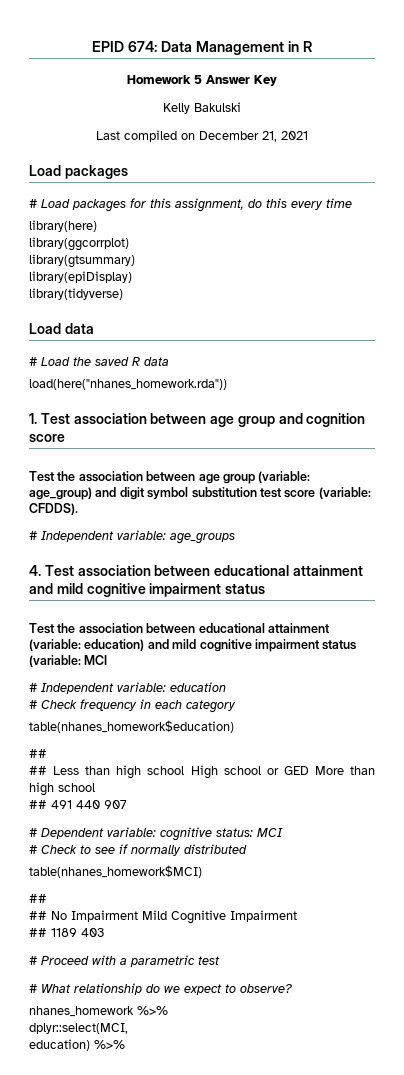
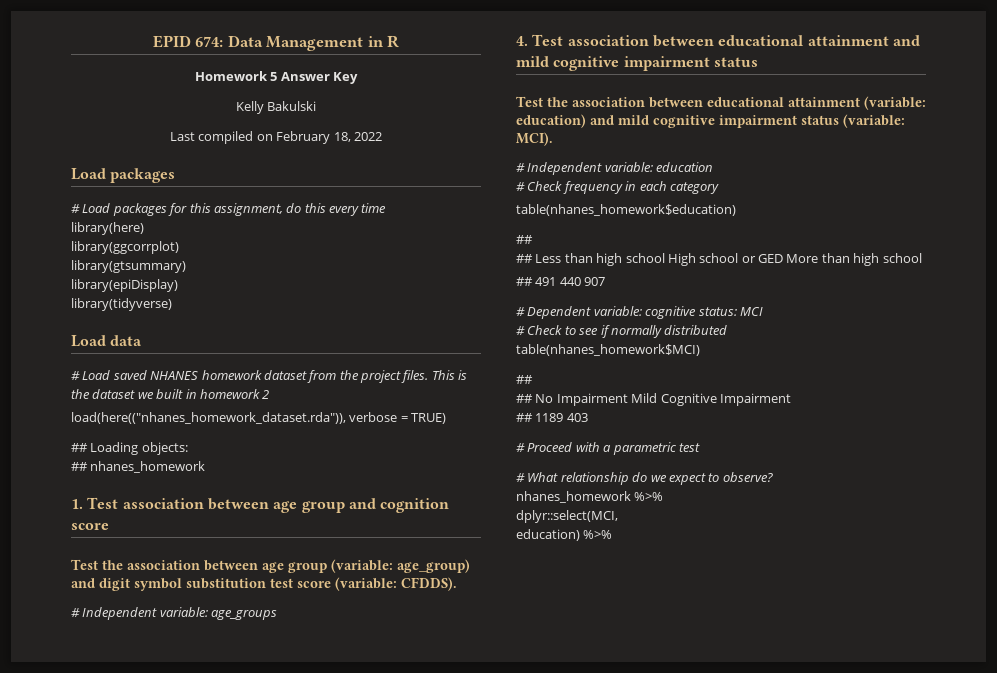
[199,131,308,142] December 21, 2021 -> [276,131,382,144] February 18, 2022
[73,357,169,366] [29,379,227,390] the saved R data // load(here("nhanes_homework.rda")) -> [113,370,468,383] [71,389,270,399] [71,412,447,424] [71,442,188,455] [71,461,206,473] saved NHANES homework dataset from the project files. This is the dataset we built in homework 2 // load(here(("nhanes_homework_dataset.rda")), verbose = TRUE) // ## Loading objects: // ## nhanes_homework
[84,655,108,665] MCI -> [516,132,553,146] MCI).

